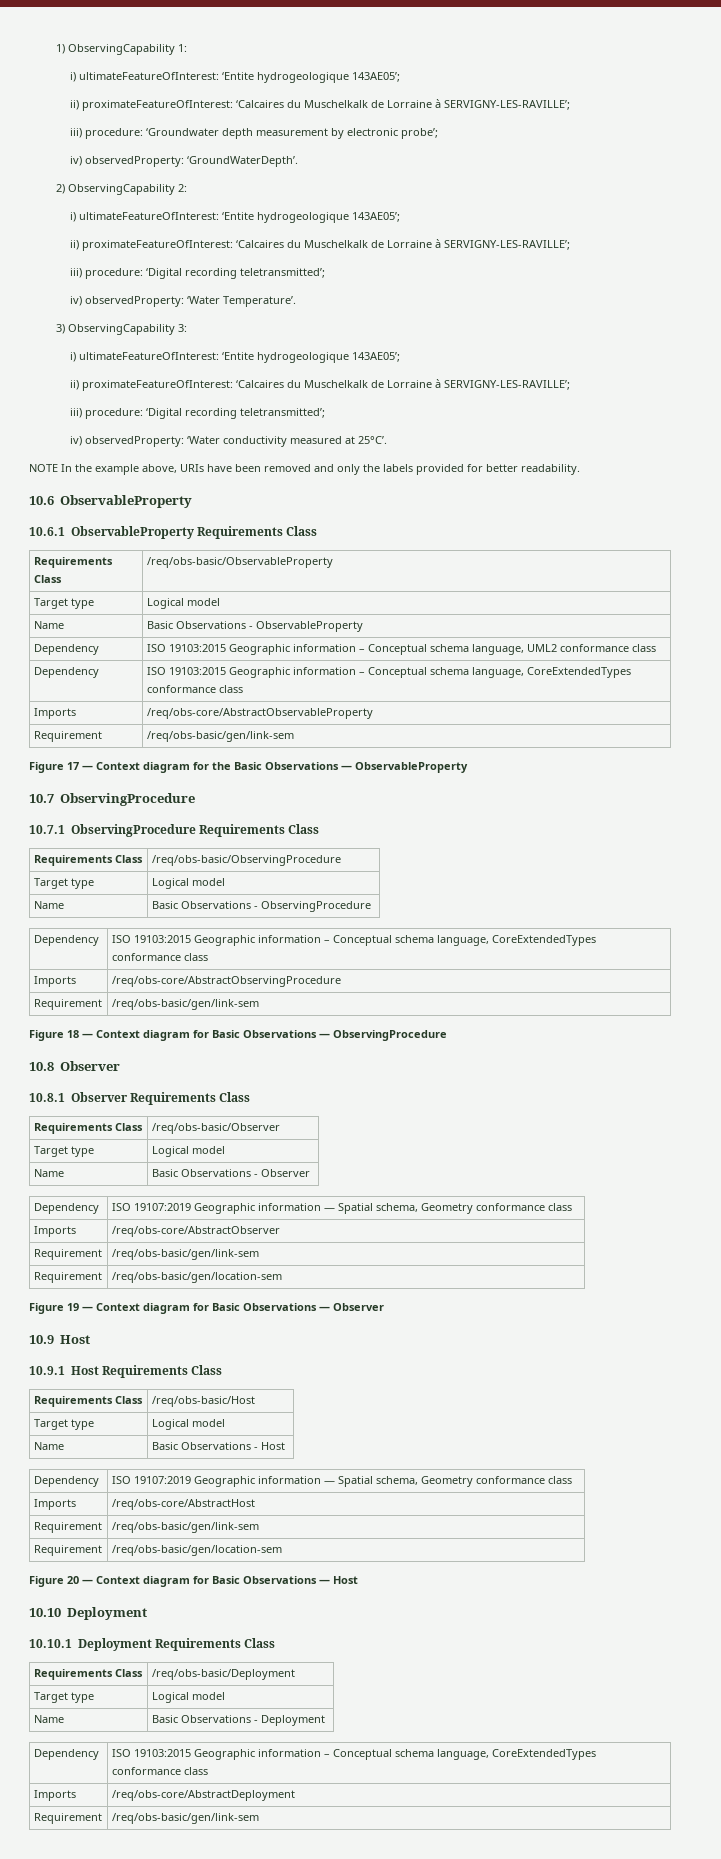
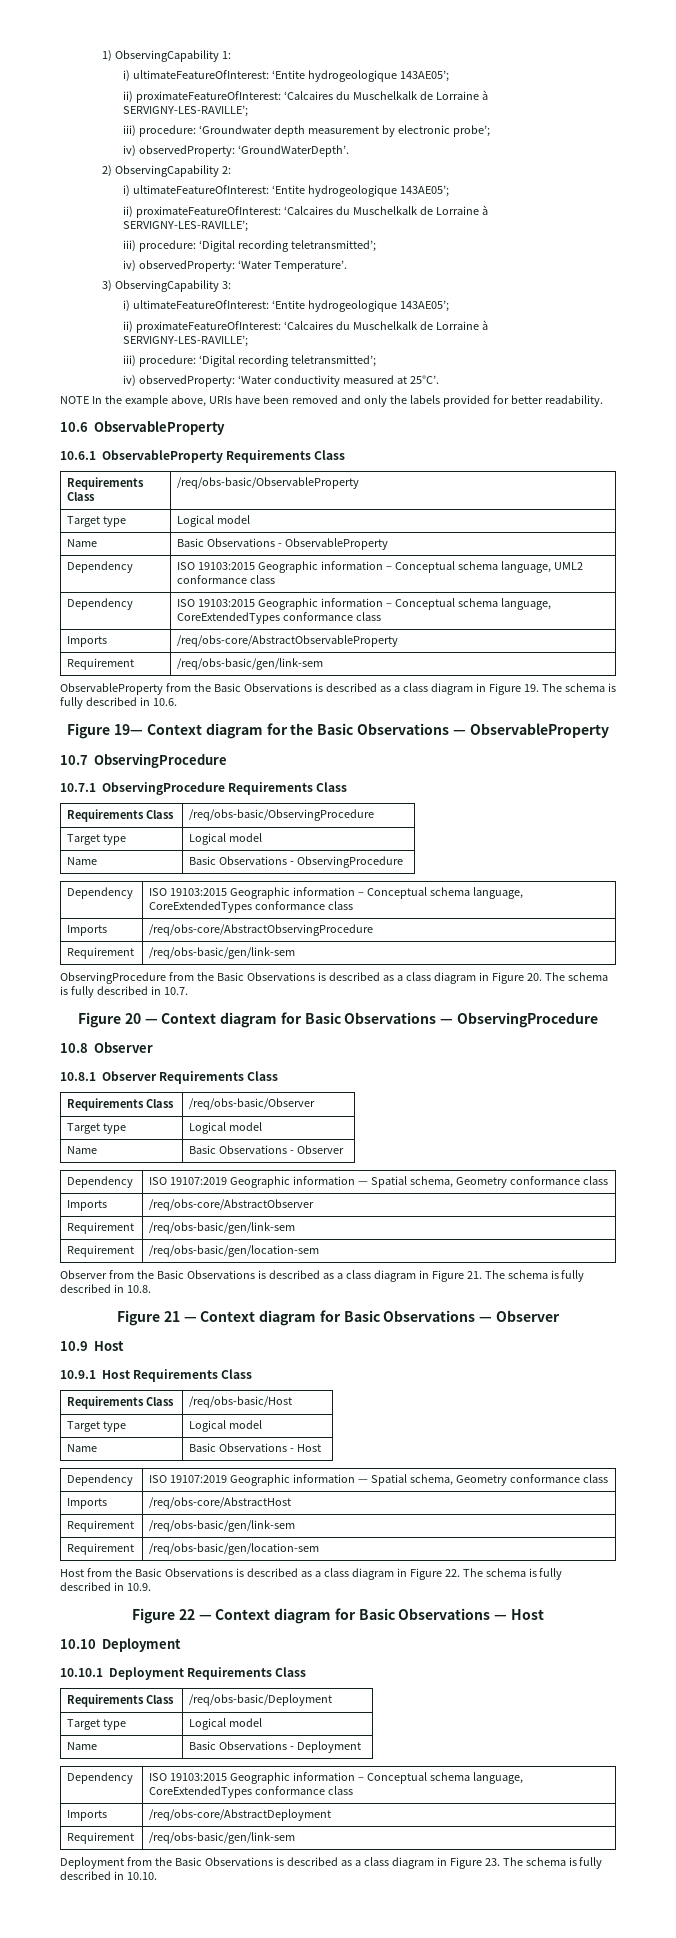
[29,762,93,773] Figure 17 — -> [60,683,616,695] [60,697,177,709] [67,723,144,739] ObservableProperty from the Basic Observations is described as a class diagram in Figure 19. The schema is fully described in 10.6. // Figure 19—
[29,1030,79,1041] Figure 18 -> [60,972,608,984] [60,986,188,998] [77,1012,141,1028] ObservingProcedure from the Basic Observations is described as a class diagram in Figure 20. The schema is fully described in 10.7. // Figure 20
[29,1303,79,1314] Figure 19 -> [60,1270,585,1282] [60,1284,151,1293] [116,1310,180,1326] Observer from the Basic Observations is described as a class diagram in Figure 21. The schema is fully described in 10.8. // Figure 21
[29,1576,79,1587] Figure 20 -> [60,1568,563,1580] [60,1582,151,1591] [131,1608,195,1624] Host from the Basic Observations is described as a class diagram in Figure 22. The schema is fully described in 10.9. // Figure 22
(259, 1818) none -> [60,1857,603,1869] [60,1871,157,1880] // Deployment from the Basic Observations is described as a class diagram in Figure 23. The schema is fully described in 10.10.

